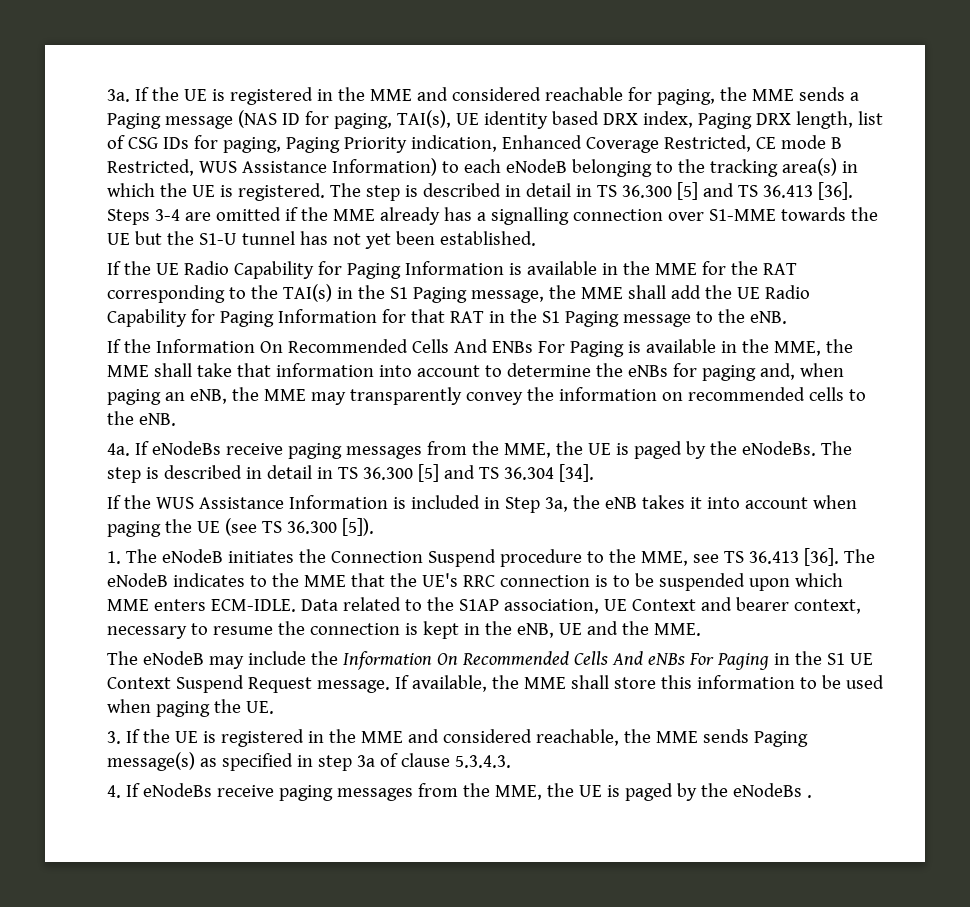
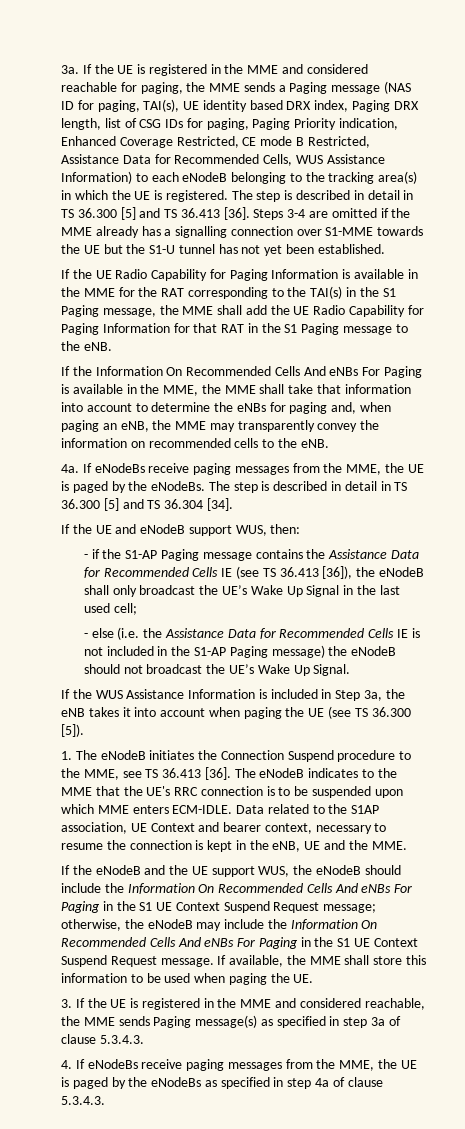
(195, 167) none -> [60,154,293,166] Assistance Data for Recommended Cells,
[492,341,534,353] ENBs -> [329,367,359,376] eNBs
(595, 473) none -> [60,524,301,536] [83,549,419,561] [83,566,424,579] [83,585,400,597] [83,603,137,615] [83,627,420,640] [83,645,397,658] [83,664,351,676] // If the UE and eNodeB support WUS, then: // - if the S1-AP Paging message contains the Assistance Data for Recommended Cells IE (see TS 36.413 [36]), the eNodeB shall only broadcast the UE’s Wake Up Signal in the last used cell; // - else (i.e. the Assistance Data for Recommended Cells IE is not included in the S1-AP Paging message) the eNodeB should not broadcast the UE’s Wake Up Signal.
[107,651,139,665] The -> [60,865,401,877] [60,883,413,894] [60,901,377,913] [60,919,144,931] If the eNodeB and the UE support WUS, the eNodeB should include the Information On Recommended Cells And eNBs For Paging in the S1 UE Context Suspend Request message; otherwise, the
[807,795,813,798] . -> [204,1077,383,1089] [60,1096,105,1105] as specified in step 4a of clause 5.3.4.3.

